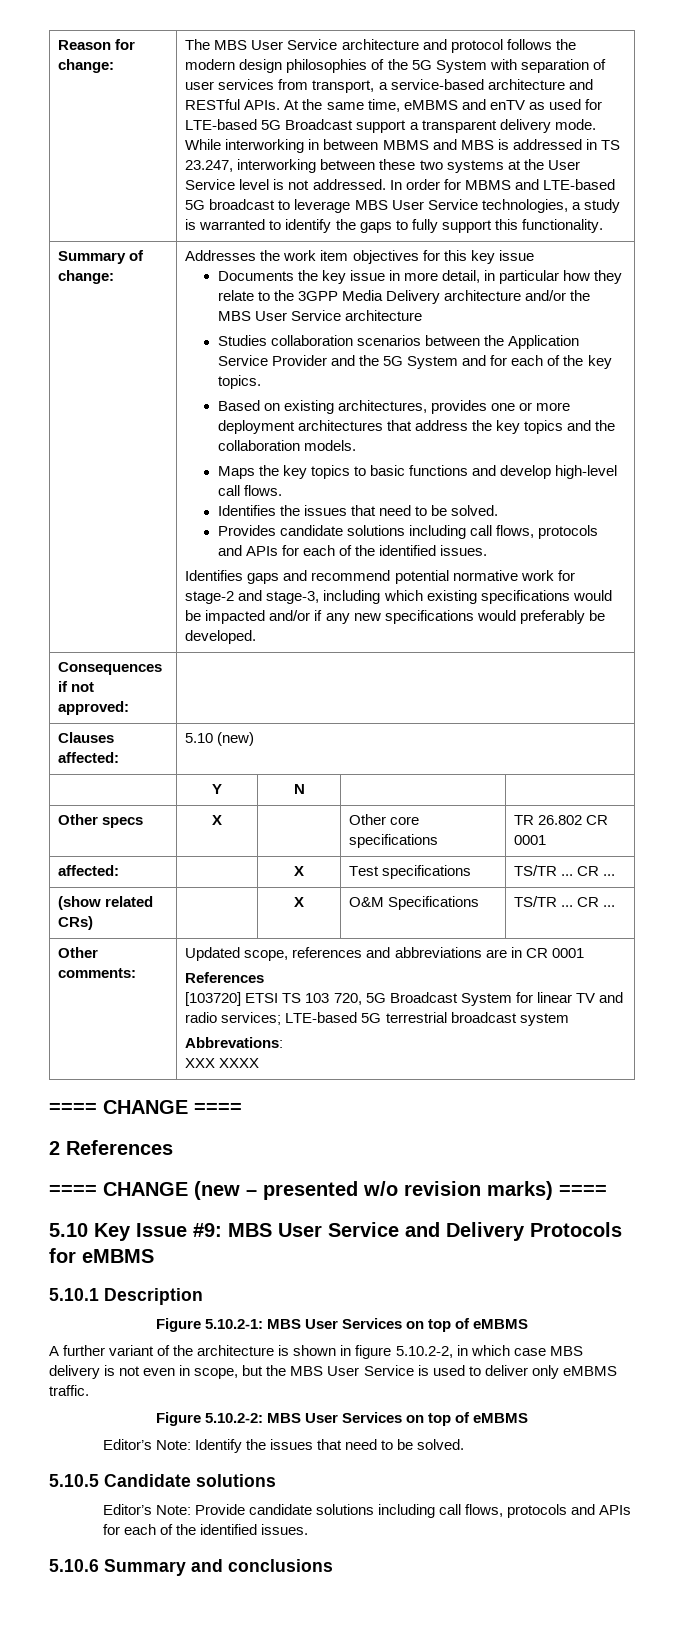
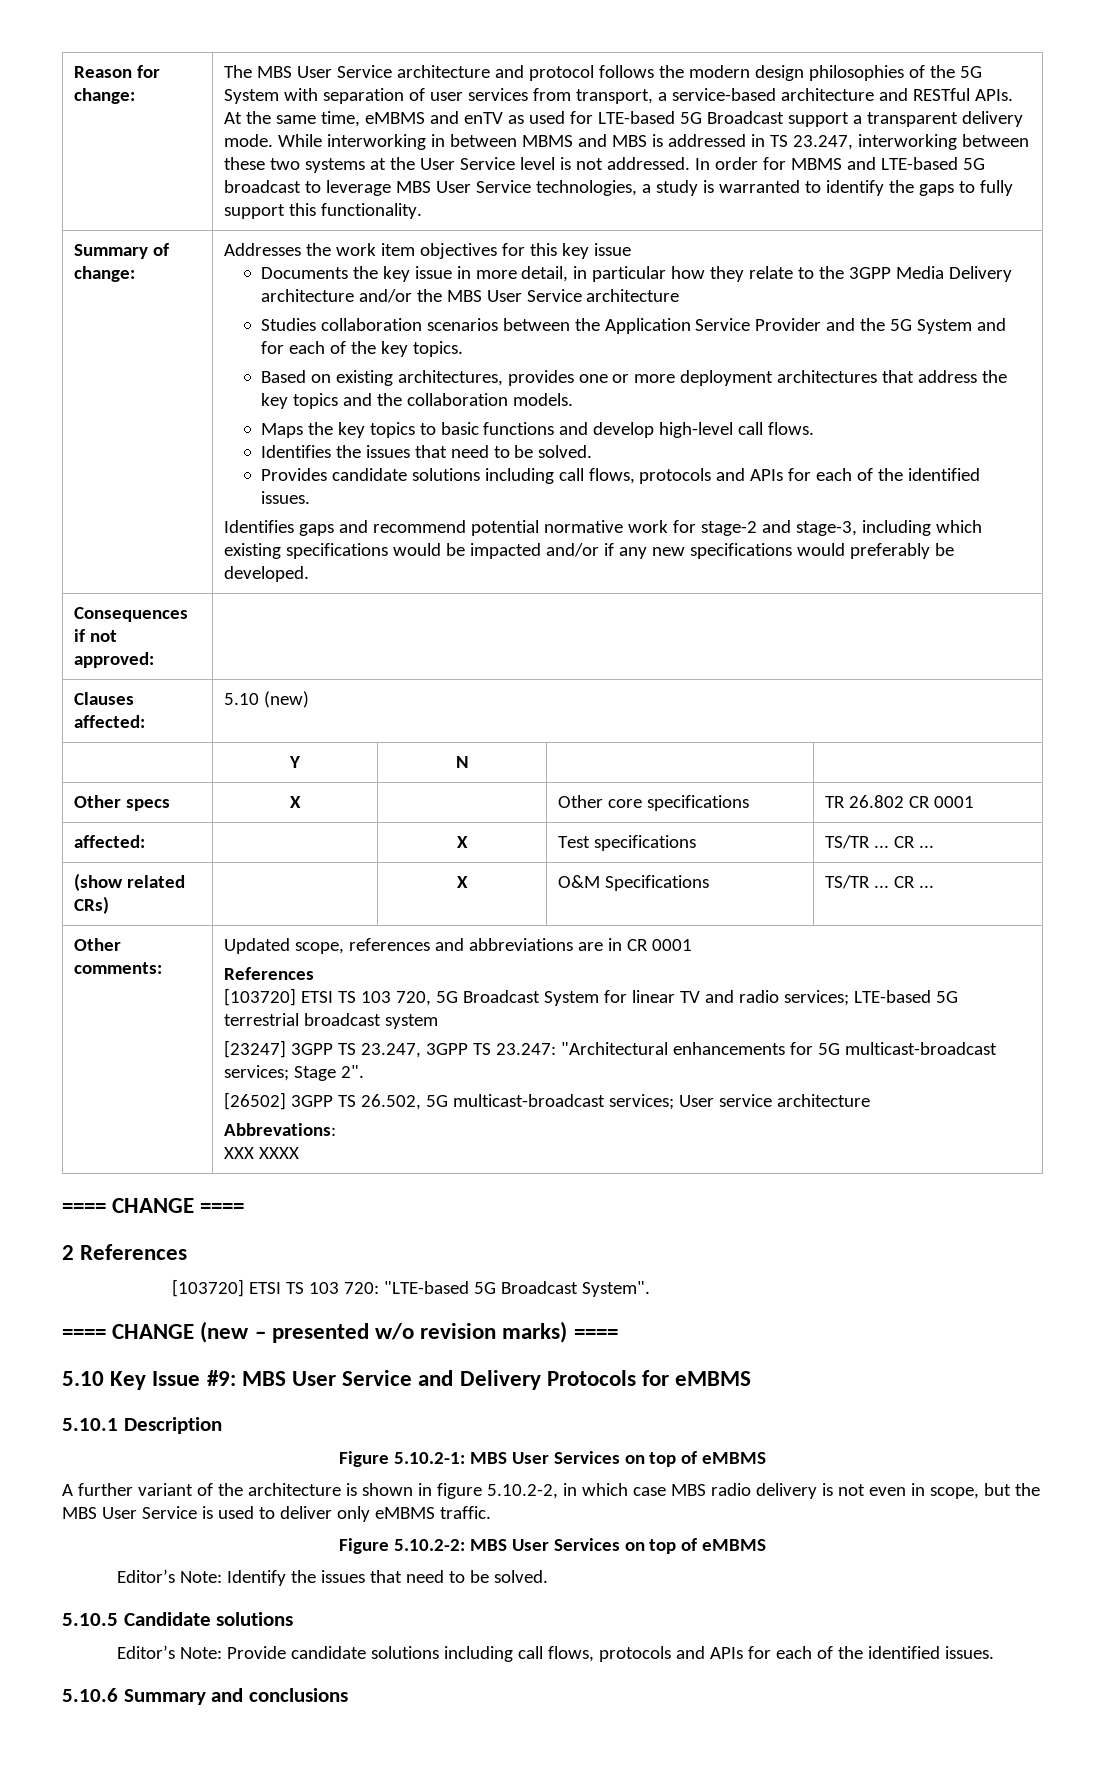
(569, 1019) none -> [223,1040,997,1058] [223,1065,364,1081] [223,1092,870,1110] // [23247] 3GPP TS 23.247, 3GPP TS 23.247: "Architectural enhancements for 5G multicast-broadcast services; Stage 2". // [26502] 3GPP TS 26.502, 5G multicast-broadcast services; User service architecture
(173, 1147) none -> [172,1279,651,1297] // [103720] ETSI TS 103 720: "LTE-based 5G Broadcast System".
(583, 1351) none -> [710,1483,751,1496] radio

